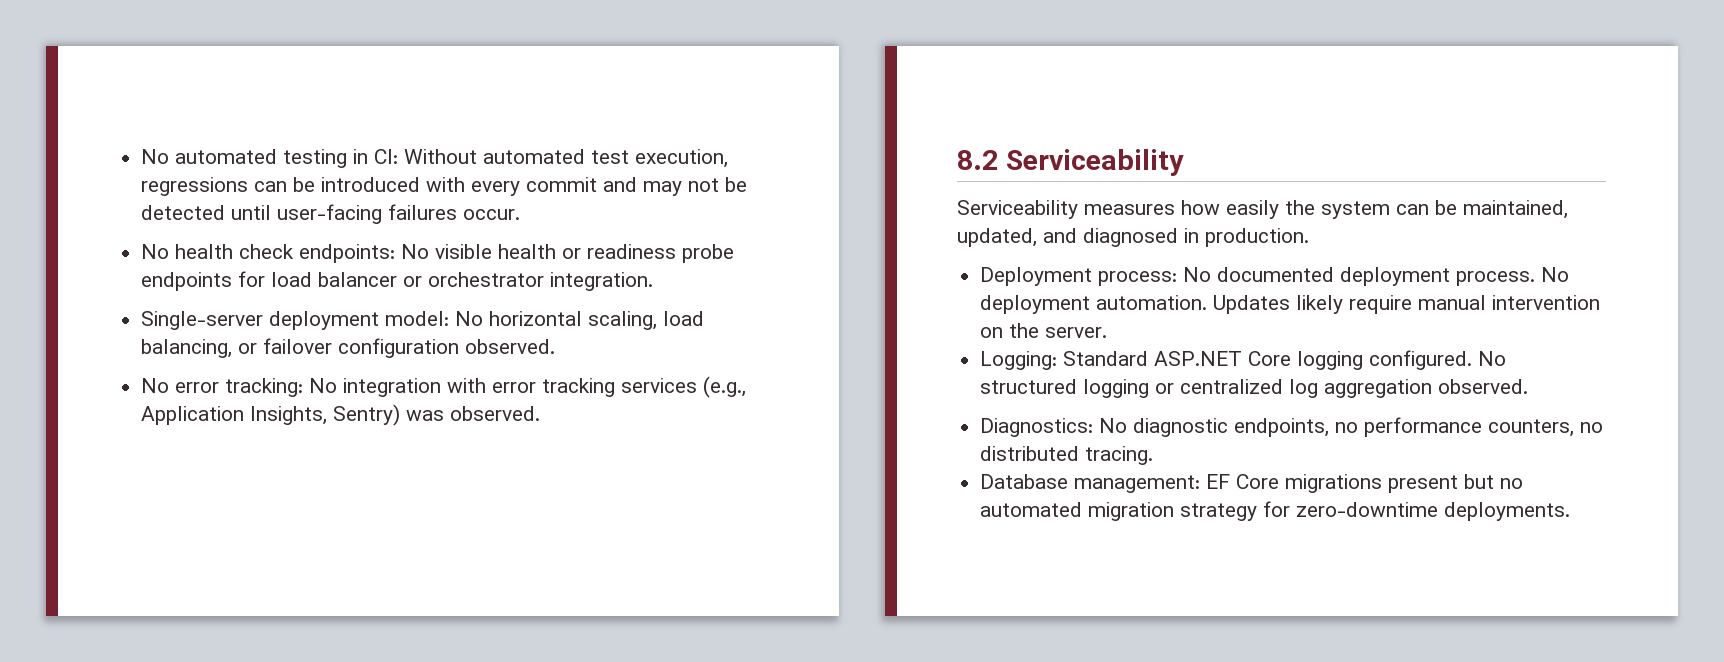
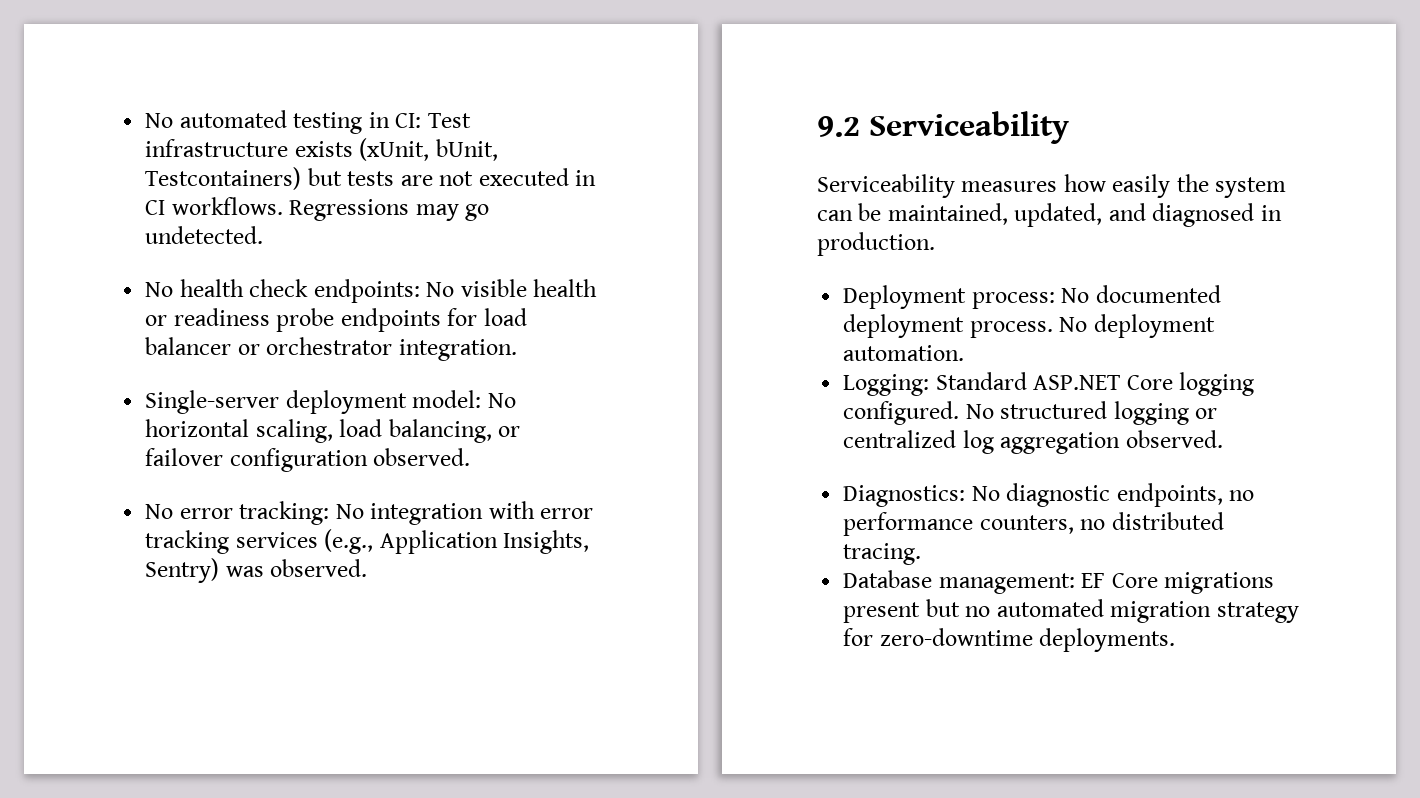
[404,149,729,168] [141,177,748,196] [141,204,521,224] Without automated test execution, regressions can be introduced with every commit and may not be detected until user-facing failures occur. -> [427,113,471,128] [145,138,498,161] [145,167,597,190] [145,197,490,221] [145,226,264,244] Test infrastructure exists (xUnit, bUnit, Testcontainers) but tests are not executed in CI workflows. Regressions may go undetected.
[957,150,998,170] 8.2 -> [817,116,860,137] 9.2
[1213,295,1601,314] [980,323,1108,338] Updates likely require manual intervention on the server. -> (965, 353) none

